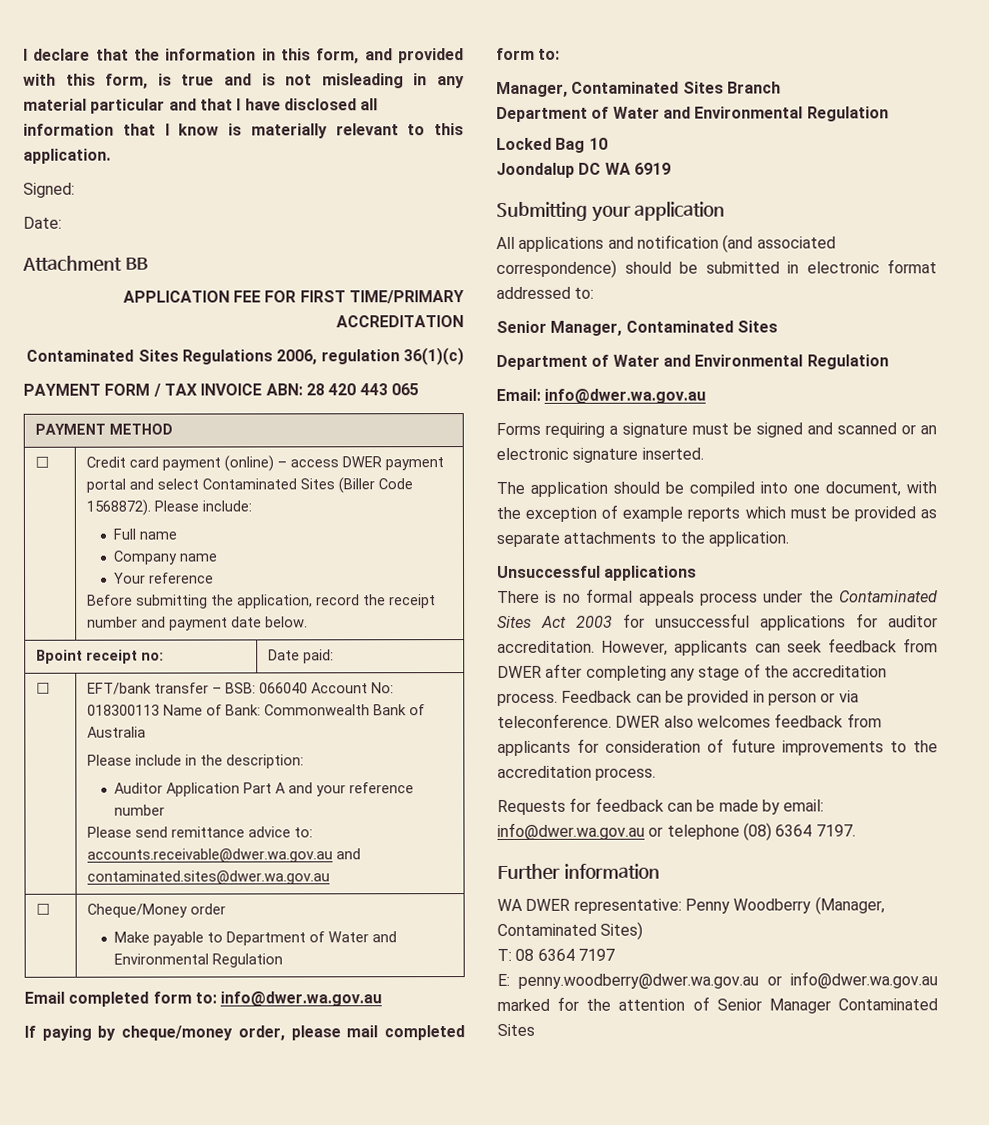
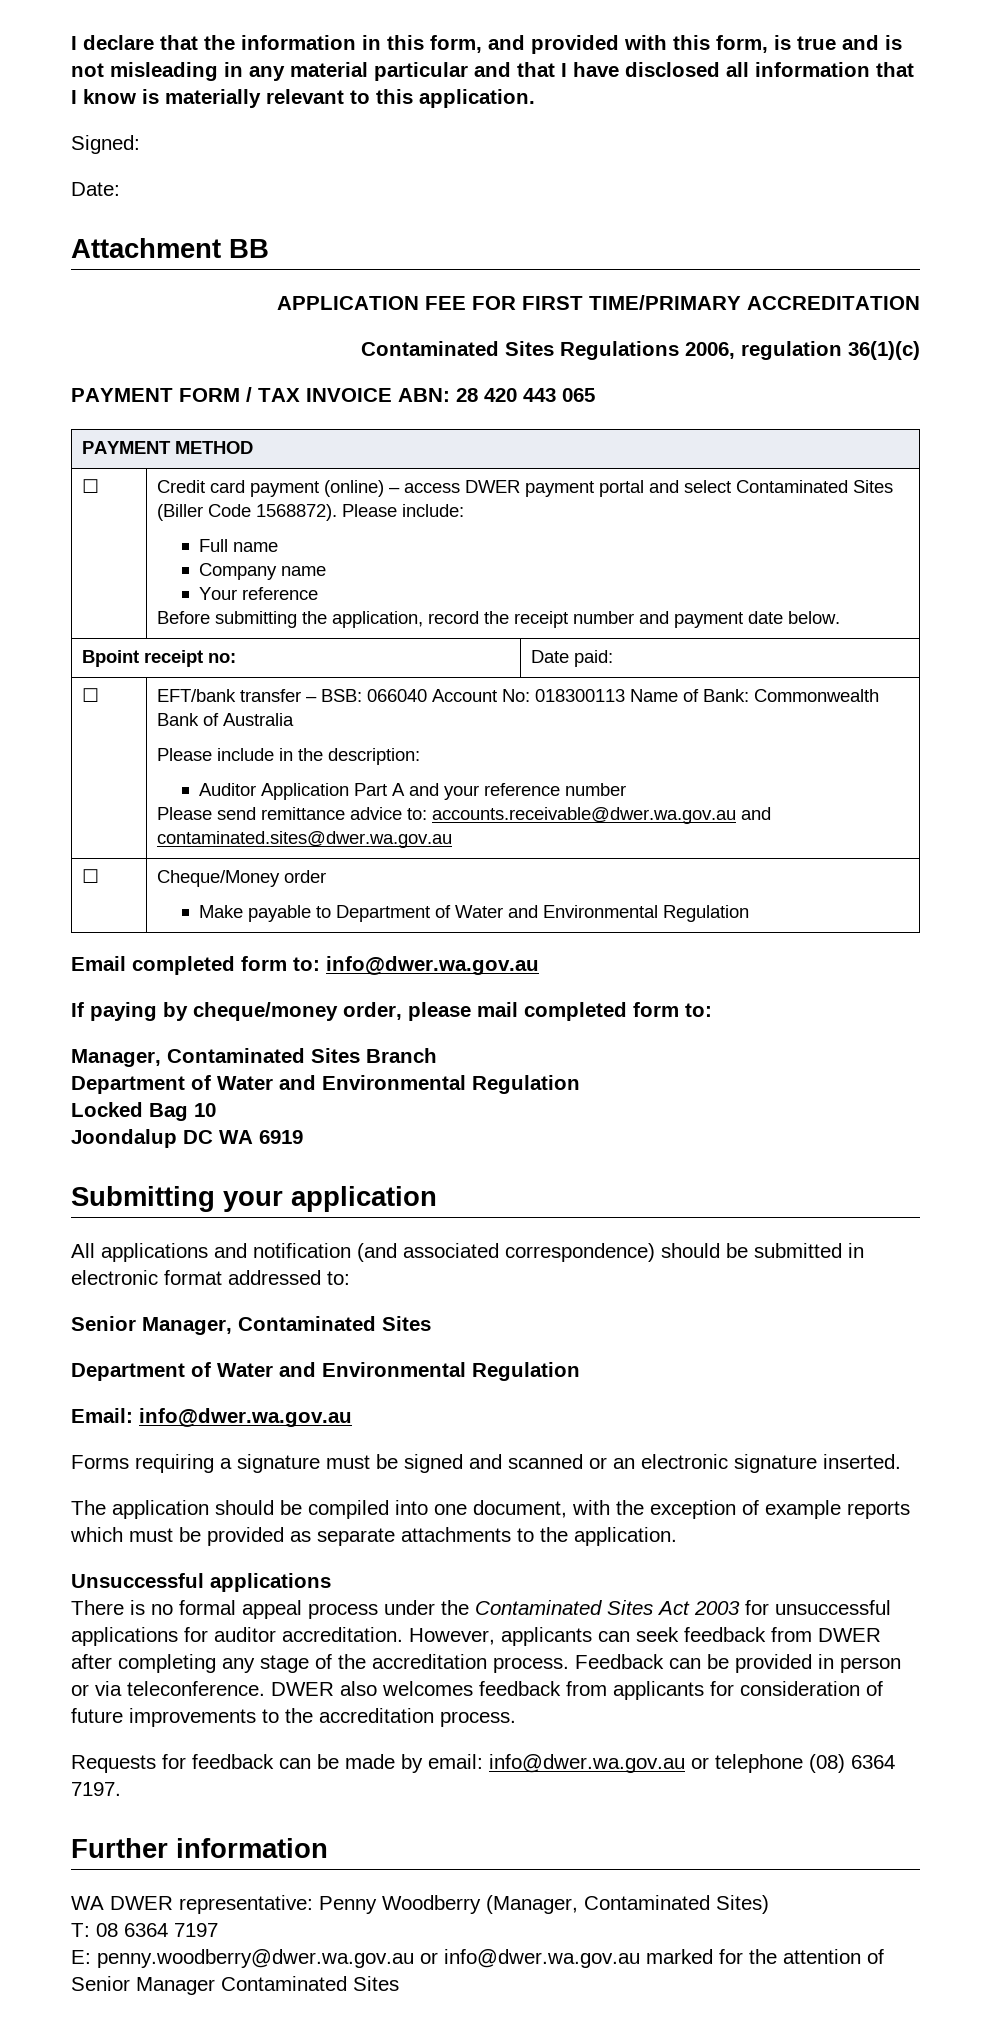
[638,590,695,606] appeals -> [242,1600,302,1619] appeal

